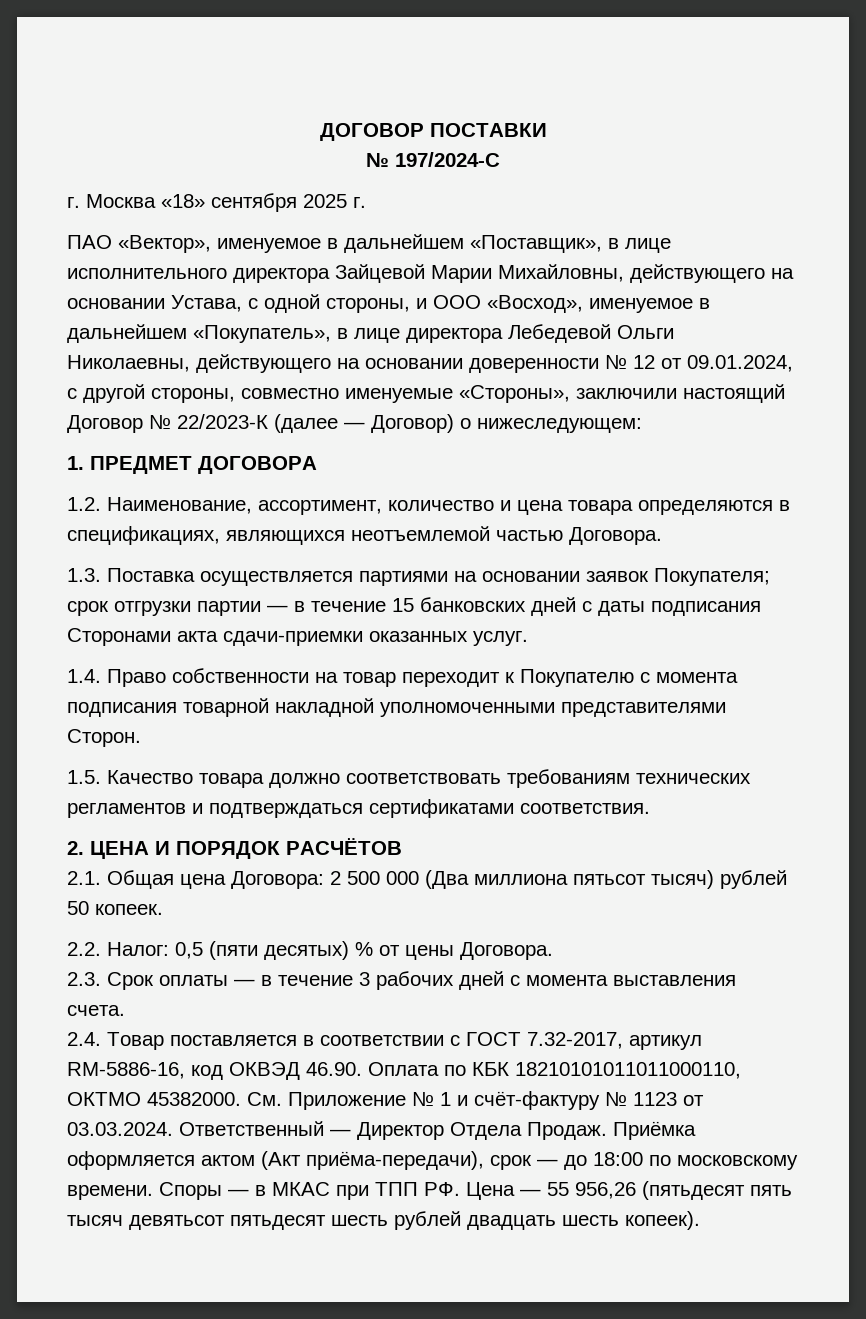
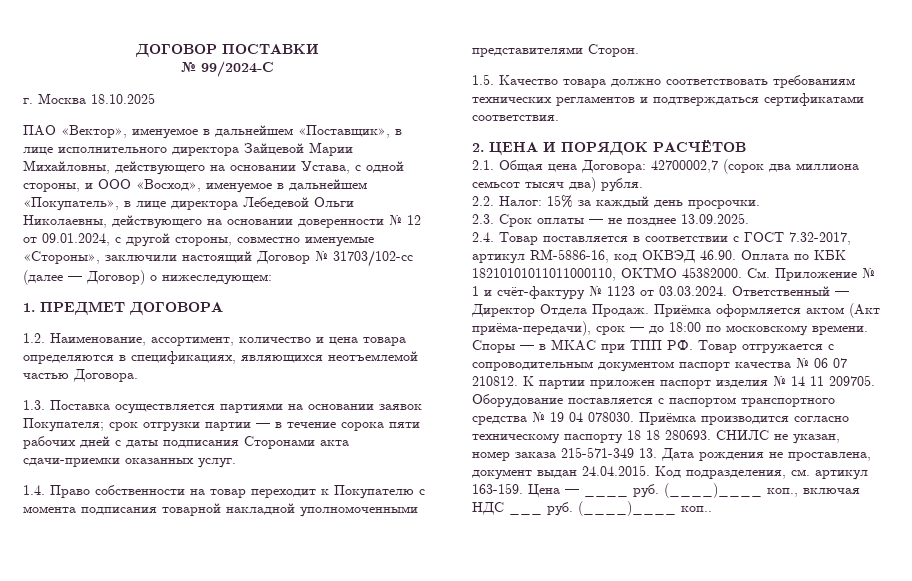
[395,152,500,167] 197/2024-С -> [200,61,274,77] 99/2024-С
[161,193,366,212] «18» сентября 2025 г. -> [91,93,155,104] 18.10.2025
[177,414,268,429] 22/2023-К -> [333,250,413,267] 31703/102-сс
[392,597,526,612] 15 банковских -> [341,422,420,431] [23,436,76,449] сорока пяти рабочих
[330,870,787,889] [67,901,163,915] [67,941,553,960] [67,971,736,990] [67,1005,125,1016] 2 500 000 (Два миллиона пятьсот тысяч) рублей 50 копеек. // 2.2. Налог: 0,5 (пяти десятых) % от цены Договора. // 2.3. Срок оплаты — в течение 3 рабочих дней с момента выставления счета. -> [651,159,859,174] [472,177,643,192] [472,195,760,209] [472,213,749,227] 42700002,7 (сорок два миллиона семьсот тысяч два) рубля. // 2.2. Налог: 15% за каждый день просрочки. // 2.3. Срок оплаты — не позднее 13.09.2025.
[466,1181,792,1200] [67,1211,700,1230] Цена — 55 956,26 (пятьдесят пять тысяч девятьсот пятьдесят шесть рублей двадцать шесть копеек). -> [698,340,834,354] [472,357,847,372] [472,375,875,389] [472,394,835,408] [472,411,849,425] [472,430,840,444] [472,447,871,461] [472,465,868,480] [472,483,579,497] [584,483,860,498] [472,501,712,516] Товар отгружается с сопроводительным документом паспорт качества № 06 07 210812. К партии приложен паспорт изделия № 14 11 209705. Оборудование поставляется с паспортом транспортного средства № 19 04 078030. Приёмка производится согласно техническому паспорту 18 18 280693. СНИЛС не указан, номер заказа 215-571-349 13. Дата рождения не проставлена, документ выдан 24.04.2015. Код подразделения, см. артикул 163-159. Цена — ____ руб. (____)____ коп., включая НДС ___ руб. (____)____ коп..

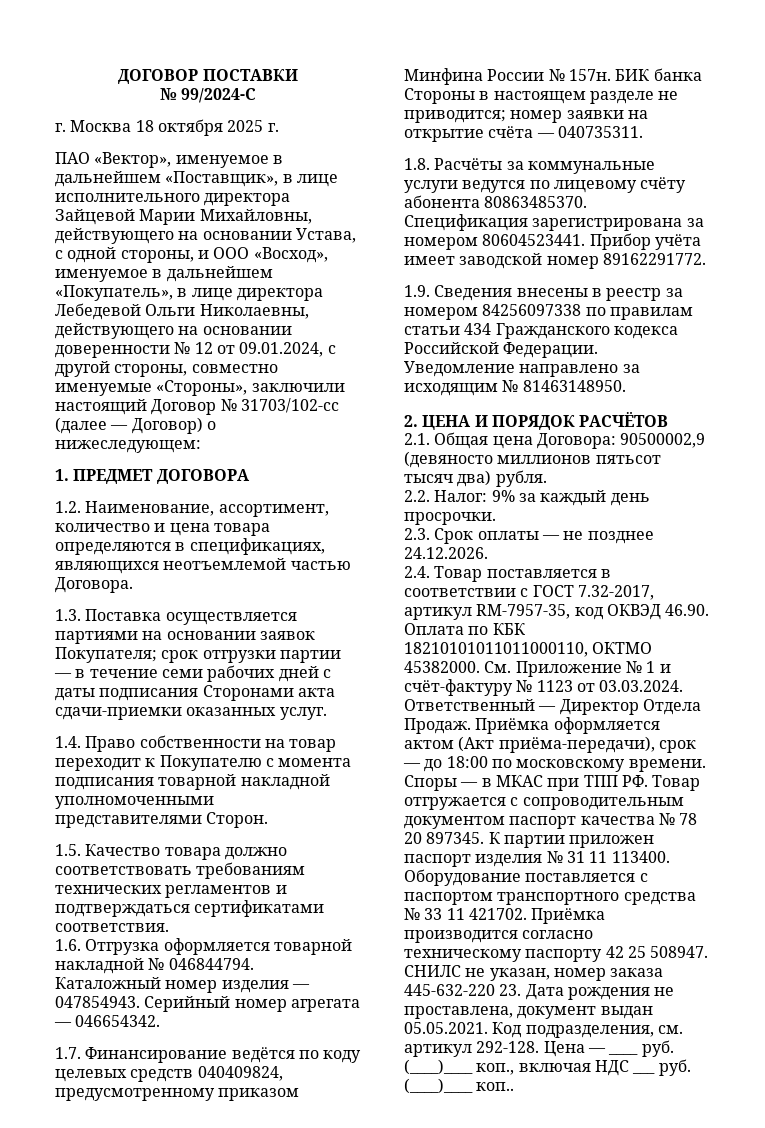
[91,93,155,104] 18.10.2025 -> [135,119,279,136] 18 октября 2025 г.
[341,422,420,431] сорока пяти -> [161,669,203,678] семи
(559, 118) none -> [55,938,352,955] [55,958,254,974] [55,977,310,993] [55,996,360,1012] [54,1015,161,1027] [55,1047,362,1063] [55,1066,283,1082] [55,1088,300,1101] [404,68,702,85] [404,88,679,104] [404,110,648,123] [404,126,643,142] [404,158,655,174] [404,177,687,193] [404,195,588,208] [404,214,704,231] [404,233,701,250] [404,253,706,269] [404,285,683,301] [404,304,693,320] [404,323,678,339] [404,342,599,358] [404,361,640,377] [404,380,626,396] // 1.6. Отгрузка оформляется товарной накладной № 046844794. Каталожный номер изделия — 047854943. Серийный номер агрегата — 046654342. // 1.7. Финансирование ведётся по коду целевых средств 040409824, предусмотренному приказом Минфина России № 157н. БИК банка Стороны в настоящем разделе не приводится; номер заявки на открытие счёта — 040735311. // 1.8. Расчёты за коммунальные услуги ведутся по лицевому счёту абонента 80863485370. Спецификация зарегистрирована за номером 80604523441. Прибор учёта имеет заводской номер 89162291772. // 1.9. Сведения внесены в реестр за номером 84256097338 по правилам статьи 434 Гражданского кодекса Российской Федерации. Уведомление направлено за исходящим № 81463148950.
[651,159,859,174] [472,181,520,188] 42700002,7 (сорок два миллиона семьсот -> [620,433,706,448] [404,451,661,468] 90500002,9 (девяносто миллионов пятьсот
[547,195,573,208] 15% -> [491,490,515,502] 9%
[681,213,749,224] 13.09.2025. -> [404,547,488,559] 24.12.2026.
[530,249,609,263] RM-5886-16, -> [476,604,571,619] RM-7957-35,
[814,358,847,368] [472,376,518,386] 06 07 210812. -> [679,813,698,825] [404,832,485,844] 78 20 897345.
[791,375,875,386] 14 11 209705. -> [566,851,670,863] 31 11 113400.
[550,412,634,422] 19 04 078030. -> [424,908,527,920] 33 11 421702.
[627,430,711,440] 18 18 280693. -> [605,946,709,958] 42 25 508947.
[561,447,657,458] 215-571-349 13. -> [404,984,522,996] 445-632-220 23.
[582,465,650,476] 24.04.2015. -> [404,1022,488,1034] 05.05.2021.
[472,483,523,494] 163-159. -> [476,1041,540,1053] 292-128.

